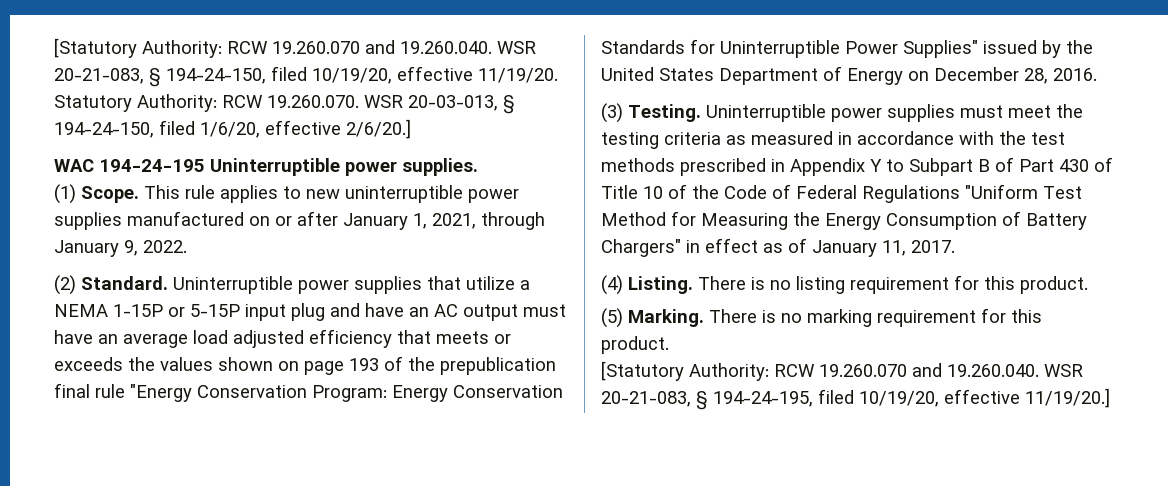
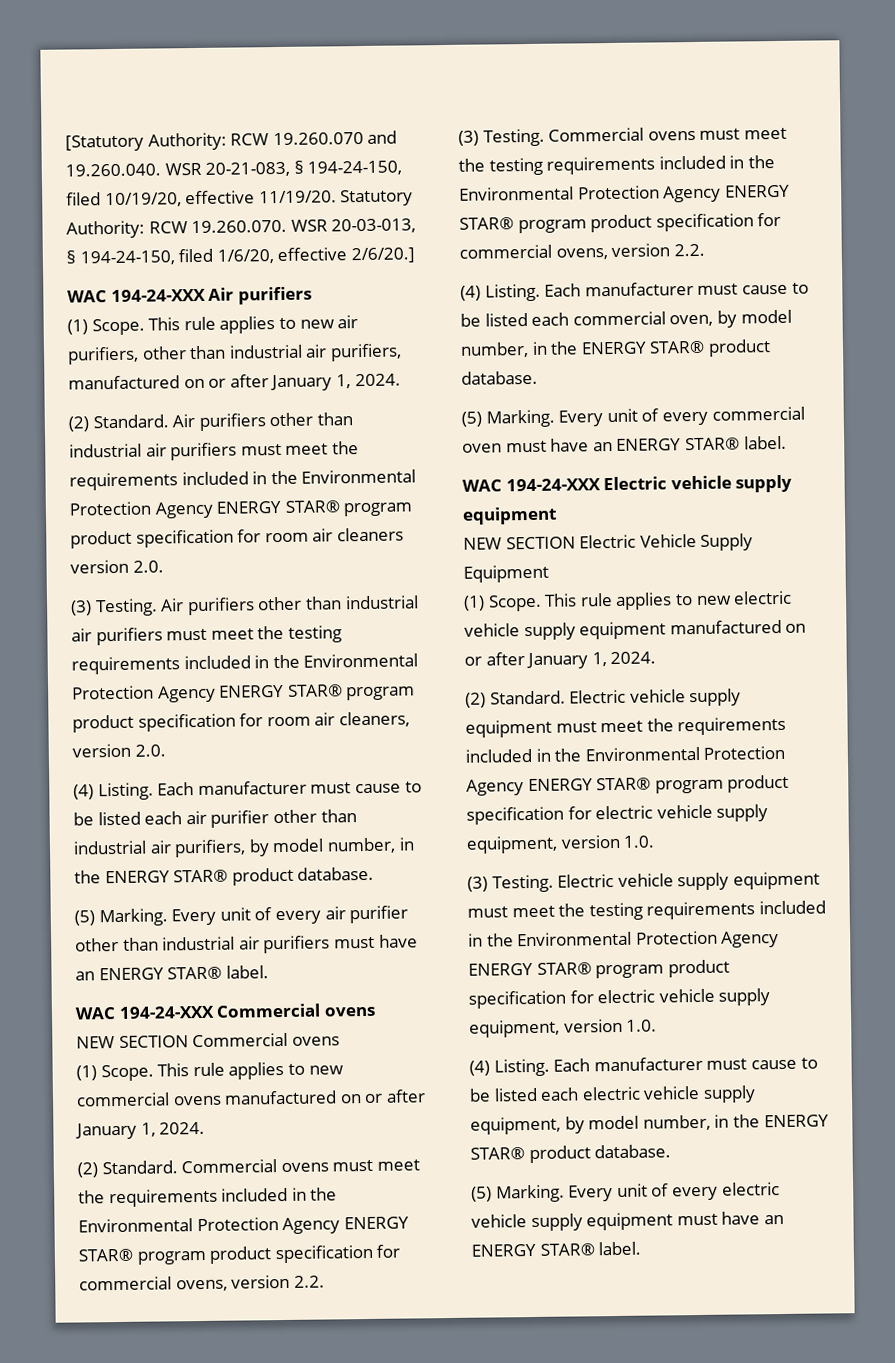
[99,158,478,176] [54,184,519,204] [54,211,545,230] [54,240,187,257] [54,275,530,295] [54,303,566,321] [54,329,511,348] [54,356,556,375] [54,383,563,402] [601,39,1093,58] [601,66,1097,85] [601,103,1083,123] [601,131,1065,149] [601,157,1113,176] [601,184,1082,203] [601,211,1087,230] [601,238,955,257] [601,275,1088,295] [601,308,1042,328] [601,336,669,354] [601,361,1083,381] [601,388,1110,410] 194-24-195 Uninterruptible power supplies. // (1) Scope. This rule applies to new uninterruptible power supplies manufactured on or after January 1, 2021, through January 9, 2022. // (2) Standard. Uninterruptible power supplies that utilize a NEMA 1-15P or 5-15P input plug and have an AC output must have an average load adjusted efficiency that meets or exceeds the values shown on page 193 of the prepublication final rule "Energy Conservation Program: Energy Conservation Standards for Uninterruptible Power Supplies" issued by the United States Department of Energy on December 28, 2016. // (3) Testing. Uninterruptible power supplies must meet the testing criteria as measured in accordance with the test methods prescribed in Appendix Y to Subpart B of Part 430 of Title 10 of the Code of Federal Regulations "Uniform Test Method for Measuring the Energy Consumption of Battery Chargers" in effect as of January 11, 2017. // (4) Listing. There is no listing requirement for this product. // (5) Marking. There is no marking requirement for this product. // [Statutory Authority: RCW 19.260.070 and 19.260.040. WSR 20-21-083, § 194-24-195, filed 10/19/20, effective 11/19/20.] -> [110,286,312,305] [67,315,359,336] [67,343,402,365] [68,373,401,392] [68,412,353,432] [69,441,359,461] [69,469,417,491] [69,500,413,519] [70,527,404,549] [70,559,164,574] [70,595,419,617] [71,625,342,646] [71,653,419,675] [72,684,416,703] [72,711,410,733] [72,743,166,758] [73,780,422,801] [73,809,357,828] [73,837,415,858] [74,866,375,886] [74,905,409,927] [75,934,418,954] [75,965,269,981] [75,1003,376,1020] [76,1032,340,1049] [76,1061,344,1082] [76,1089,426,1107] [75,1121,206,1140] [77,1159,420,1178] [78,1187,338,1208] [78,1216,409,1235] [78,1244,401,1265] [79,1274,325,1292] [458,127,787,147] [458,155,775,176] [459,184,790,203] [459,212,782,234] [459,243,705,260] [460,282,809,302] [460,309,792,328] [460,339,771,358] [461,370,538,385] [461,406,805,428] [462,435,787,453] [462,474,793,493] [462,506,557,525] [463,533,754,551] [463,564,549,583] [463,590,793,612] [464,619,807,641] [464,651,657,670] [465,688,742,708] [465,716,787,738] [465,745,786,763] [466,774,790,796] [466,804,769,825] [466,834,656,854] [467,871,820,893] [467,900,826,921] [468,930,780,948] [468,959,730,979] [468,988,771,1009] [469,1018,658,1038] [469,1056,818,1077] [469,1085,756,1103] [470,1114,829,1135] [470,1144,672,1164] [471,1182,780,1203] [471,1211,784,1232] [471,1241,642,1257] 194-24-XXX Air purifiers // (1) Scope. This rule applies to new air purifiers, other than industrial air purifiers, manufactured on or after January 1, 2024. // (2) Standard. Air purifiers other than industrial air purifiers must meet the requirements included in the Environmental Protection Agency ENERGY STAR® program product specification for room air cleaners version 2.0. // (3) Testing. Air purifiers other than industrial air purifiers must meet the testing requirements included in the Environmental Protection Agency ENERGY STAR® program product specification for room air cleaners, version 2.0. // (4) Listing. Each manufacturer must cause to be listed each air purifier other than industrial air purifiers, by model number, in the ENERGY STAR® product database. // (5) Marking. Every unit of every air purifier other than industrial air purifiers must have an ENERGY STAR® label. // WAC 194-24-XXX Commercial ovens // NEW SECTION Commercial ovens // (1) Scope. This rule applies to new commercial ovens manufactured on or after January 1, 2024. // (2) Standard. Commercial ovens must meet the requirements included in the Environmental Protection Agency ENERGY STAR® program product specification for commercial ovens, version 2.2. // (3) Testing. Commercial ovens must meet the testing requirements included in the Environmental Protection Agency ENERGY STAR® program product specification for commercial ovens, version 2.2. // (4) Listing. Each manufacturer must cause to be listed each commercial oven, by model number, in the ENERGY STAR® product database. // (5) Marking. Every unit of every commercial oven must have an ENERGY STAR® label. // WAC 194-24-XXX Electric vehicle supply equipment // NEW SECTION Electric Vehicle Supply Equipment // (1) Scope. This rule applies to new electric vehicle supply equipment manufactured on or after January 1, 2024. // (2) Standard. Electric vehicle supply equipment must meet the requirements included in the Environmental Protection Agency ENERGY STAR® program product specification for electric vehicle supply equipment, version 1.0. // (3) Testing. Electric vehicle supply equipment must meet the testing requirements included in the Environmental Protection Agency ENERGY STAR® program product specification for electric vehicle supply equipment, version 1.0. // (4) Listing. Each manufacturer must cause to be listed each electric vehicle supply equipment, by model number, in the ENERGY STAR® product database. // (5) Marking. Every unit of every electric vehicle supply equipment must have an ENERGY STAR® label.

